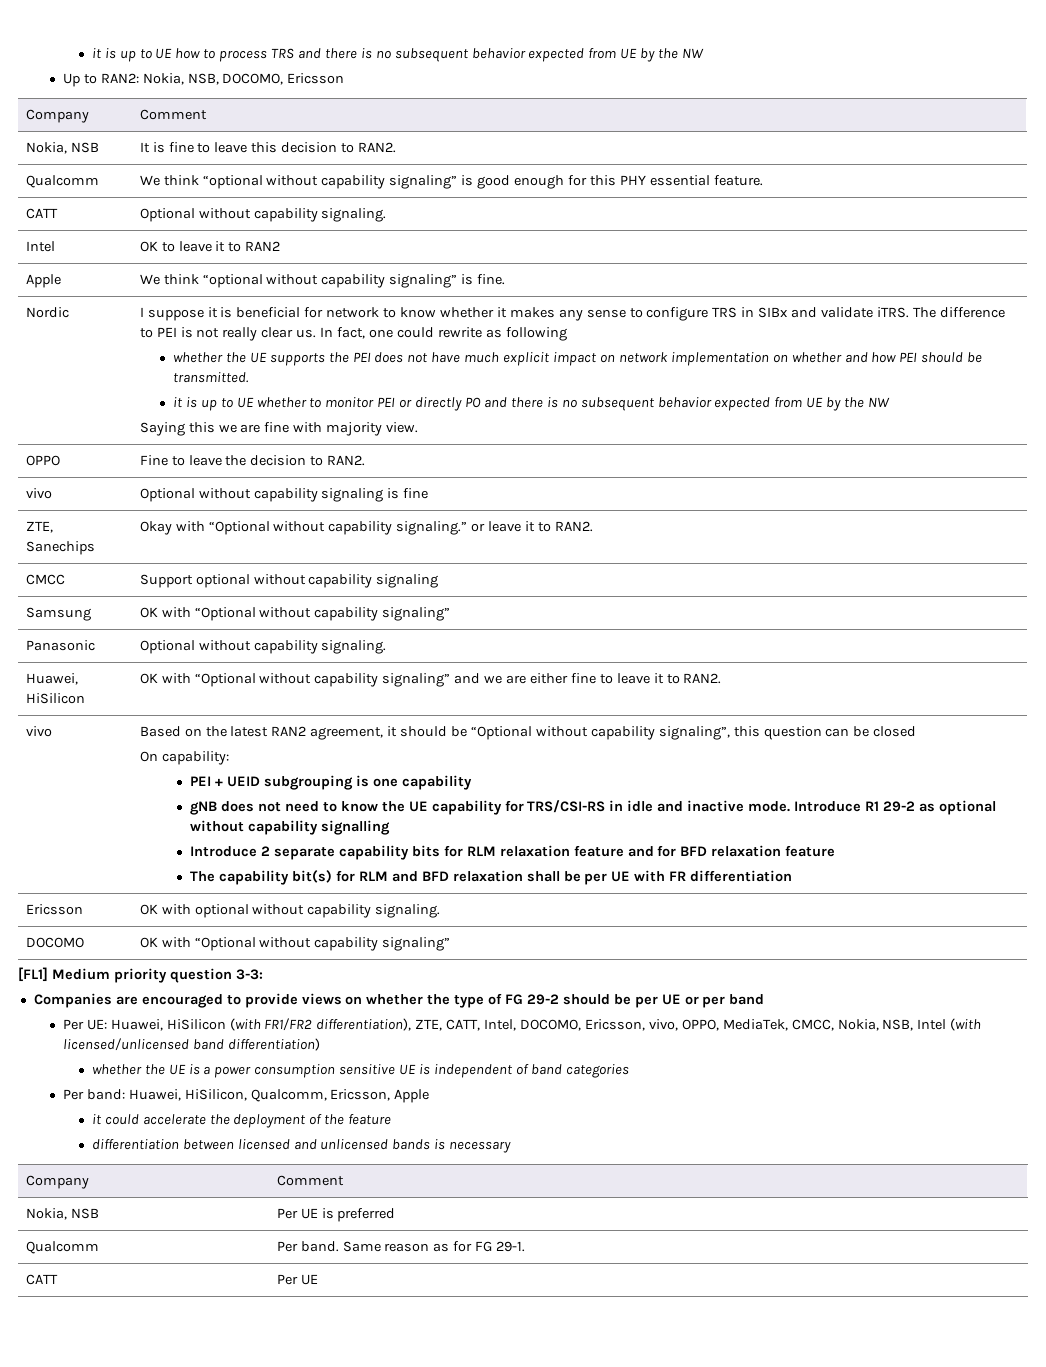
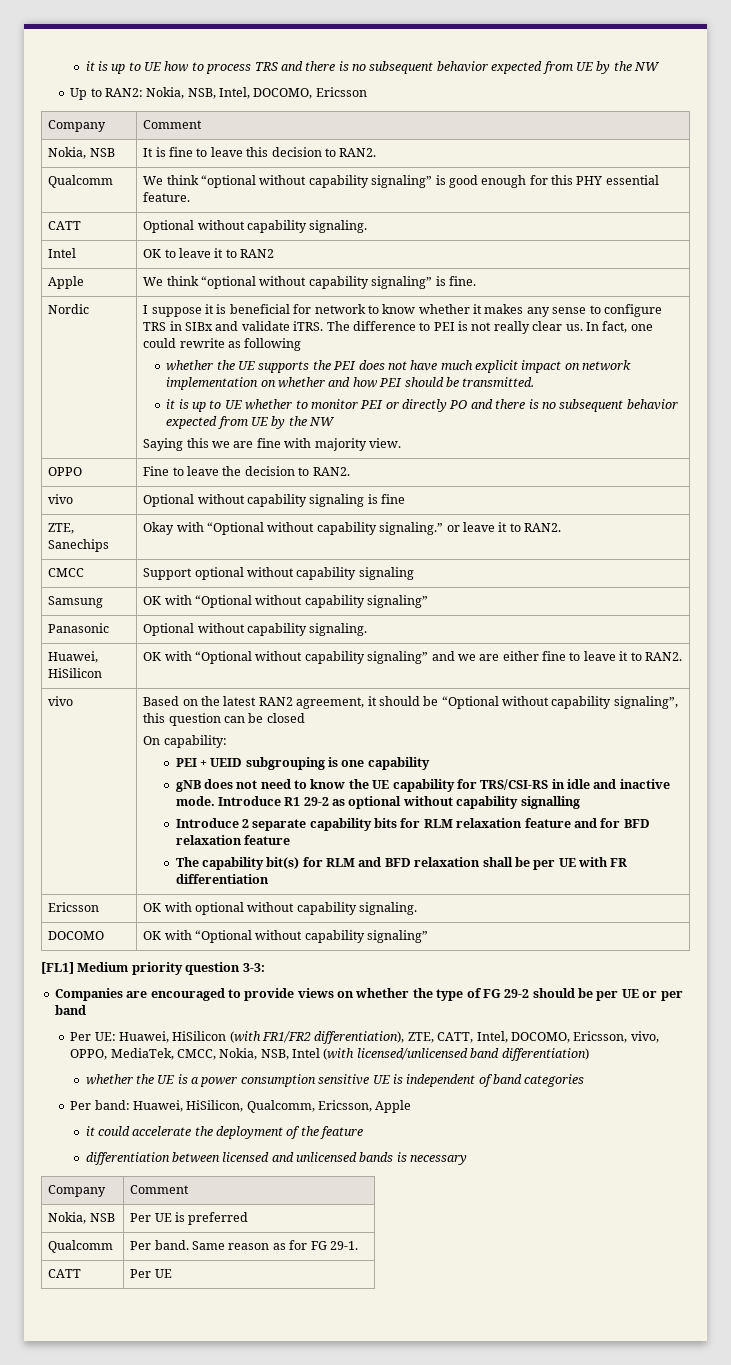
(219, 79) none -> [219,87,251,99] Intel,

